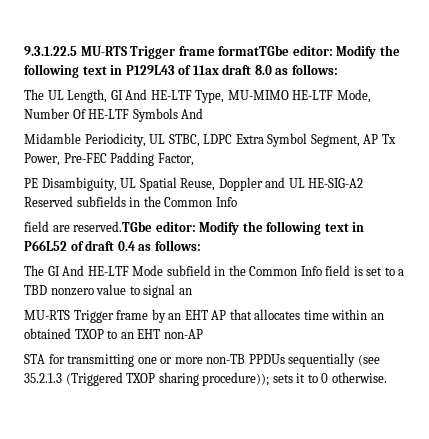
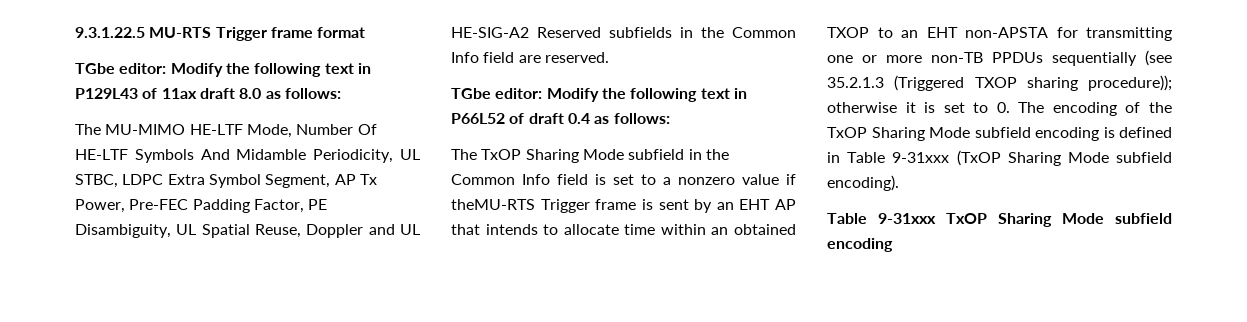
[218,45,290,56] formatTGbe -> [317,27,366,38] [75,63,115,74] format // TGbe
[47,89,225,103] UL Length, GI And HE-LTF Type, -> (101, 129) none
(204, 113) // -> (230, 154) none
(194, 159) // -> (304, 206) none
(237, 202) // -> (479, 57) none
[73,221,153,232] reserved.TGbe -> [544,52,609,63] [451,88,491,99] reserved. // TGbe
[47,265,129,276] GI And HE-LTF -> [481,149,579,163] TxOP Sharing
[24,285,47,295] TBD -> (671, 181) none
[129,284,192,298] [24,310,149,323] to signal an // MU-RTS Trigger frame -> [786,174,796,185] [451,199,689,213] if theMU-RTS Trigger frame is sent
[254,309,301,320] allocates -> [485,224,619,235] intends to allocate
[163,329,203,339] [24,354,45,364] non-AP // STA -> [965,27,1048,38] non-APSTA
[272,372,387,383] sets it to 0 otherwise. -> [827,102,1172,116] [827,127,1172,141] [827,150,1172,166] [827,175,899,191] [827,213,1172,227] [827,238,893,252] otherwise it is set to 0. The encoding of the TxOP Sharing Mode subfield encoding is defined in Table 9-31xxx (TxOP Sharing Mode subfield encoding). // Table 9-31xxx TxOP Sharing Mode subfield encoding

